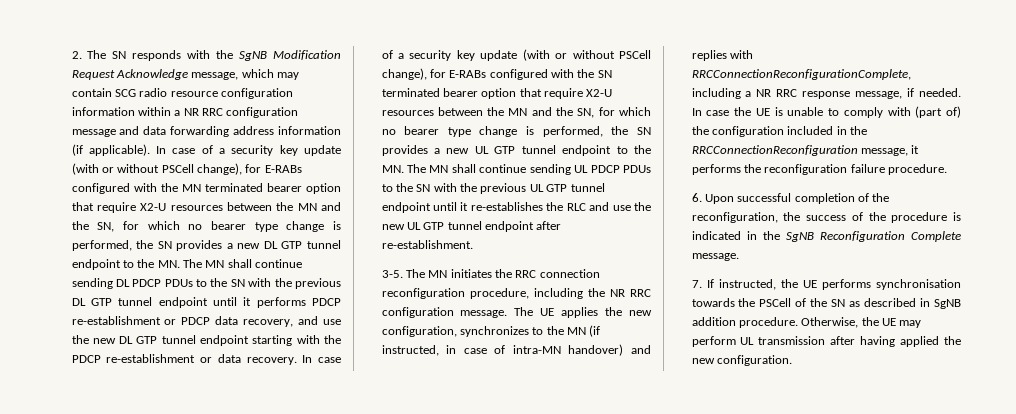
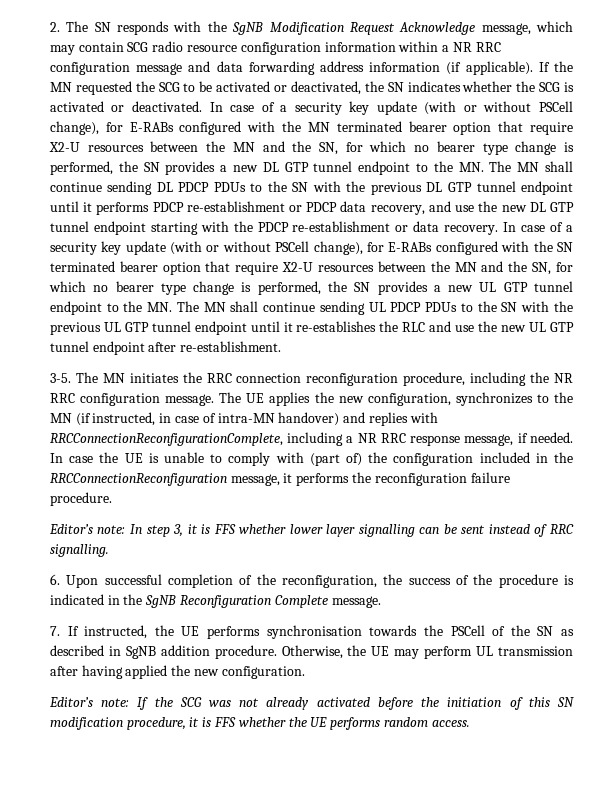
(150, 150) none -> [538,61,573,72] [49,81,574,95] [49,101,202,112] If the MN requested the SCG to be activated or deactivated, the SN indicates whether the SCG is activated or deactivated.
(948, 169) none -> [48,524,575,537] [49,544,109,557] // Editor’s note: In step 3, it is FFS whether lower layer signalling can be sent instead of RRC signalling.
(792, 360) none -> [48,697,574,710] [49,717,470,730] // Editor’s note: If the SCG was not already activated before the initiation of this SN modification procedure, it is FFS whether the UE performs random access.

